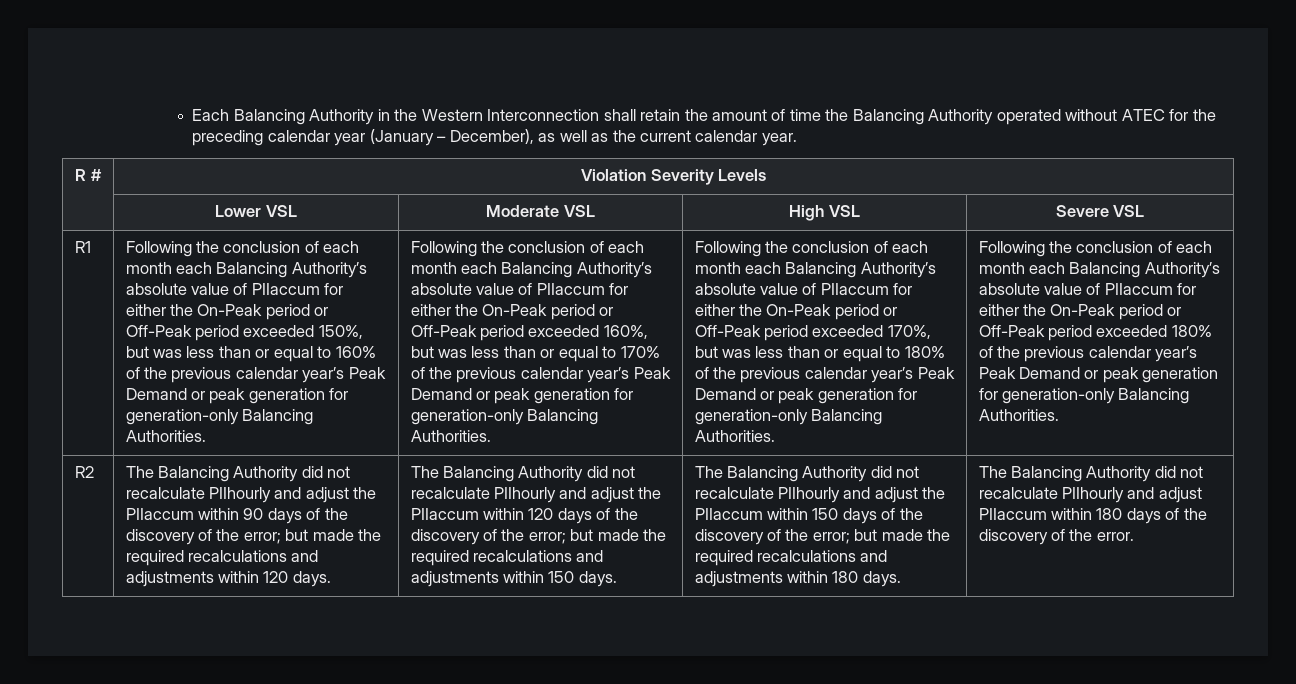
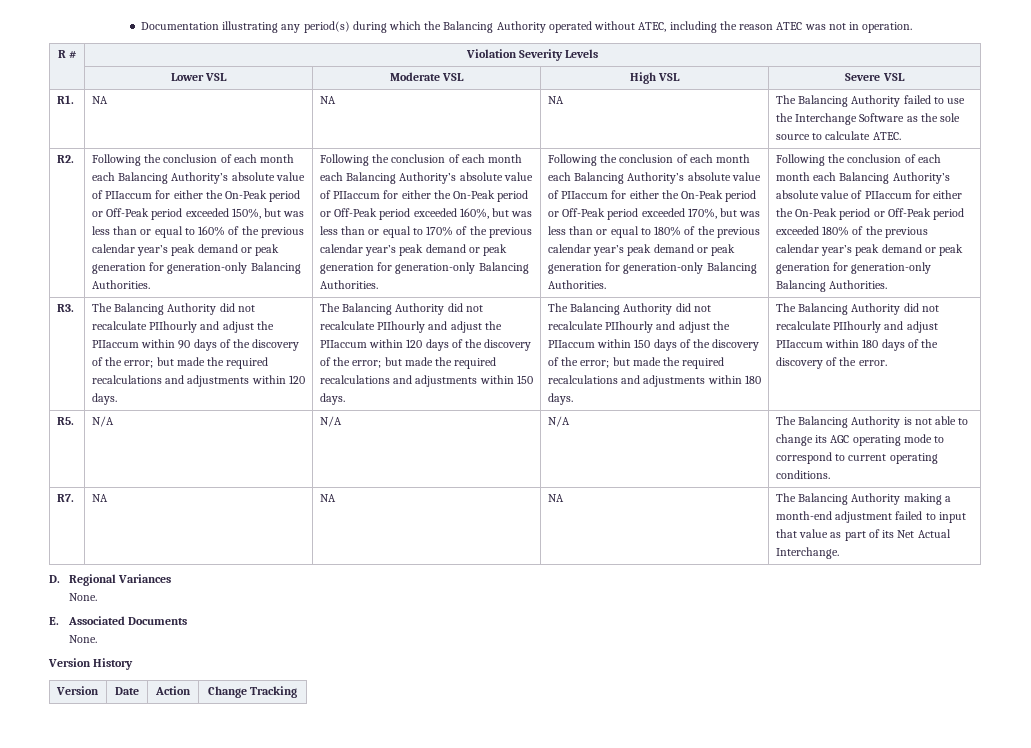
[192,109,821,125] Each Balancing Authority in the Western Interconnection shall retain the amount of time -> [140,21,421,33] Documentation illustrating any period(s) during which
[1121,109,1216,121] [192,129,797,146] ATEC for the preceding calendar year (January – December), as well as the current calendar year. -> [638,21,913,33] ATEC, including the reason ATEC was not in operation.
[74,241,91,253] R1 -> [56,95,74,104] [91,96,108,104] [319,96,336,104] [547,96,564,104] [775,95,966,107] [775,113,961,125] [775,131,901,140] [56,155,74,163] R1. | NA | NA | NA | The Balancing Authority failed to use the Interchange Software as the sole source to calculate ATEC. // R2.
[348,367,386,379] [125,388,187,400] Peak Demand -> [171,244,238,256] peak demand
[633,367,671,379] [410,388,472,400] Peak Demand -> [399,244,466,256] peak demand
[917,367,955,379] [694,388,756,400] Peak Demand -> [627,244,694,256] peak demand
[978,367,1080,379] Peak Demand -> [855,244,922,256] peak demand
[74,466,94,478] R2 -> [56,304,74,312] R3.
(1134, 536) none -> [56,417,74,425] [91,416,114,427] [319,416,342,427] [547,416,570,427] [775,416,969,428] [775,434,945,446] [775,452,938,464] [775,470,830,479] [56,494,74,502] [91,494,108,502] [319,494,336,502] [547,494,564,502] [775,493,951,505] [775,511,966,523] [775,529,951,541] [775,547,839,559] [49,574,171,586] [68,593,97,601] [49,616,187,625] [68,635,97,643] [48,658,134,670] [55,686,99,695] [115,687,139,695] [155,686,191,695] [207,686,298,698] // R5. | N/A | N/A | N/A | The Balancing Authority is not able to change its AGC operating mode to correspond to current operating conditions. // R7. | NA | NA | NA | The Balancing Authority making a month-end adjustment failed to input that value as part of its Net Actual Interchange. // D. Regional Variances // None. // E. Associated Documents // None. // Version History // Version | Date | Action | Change Tracking

